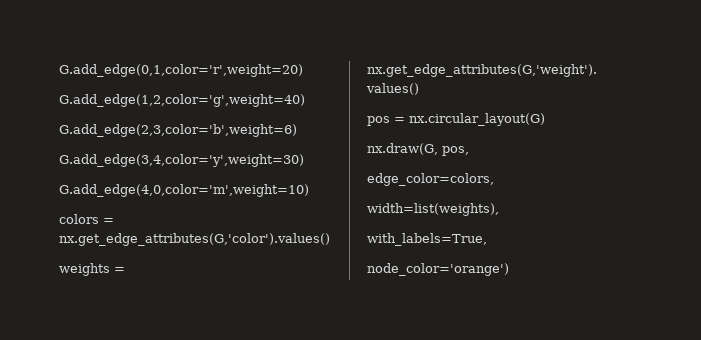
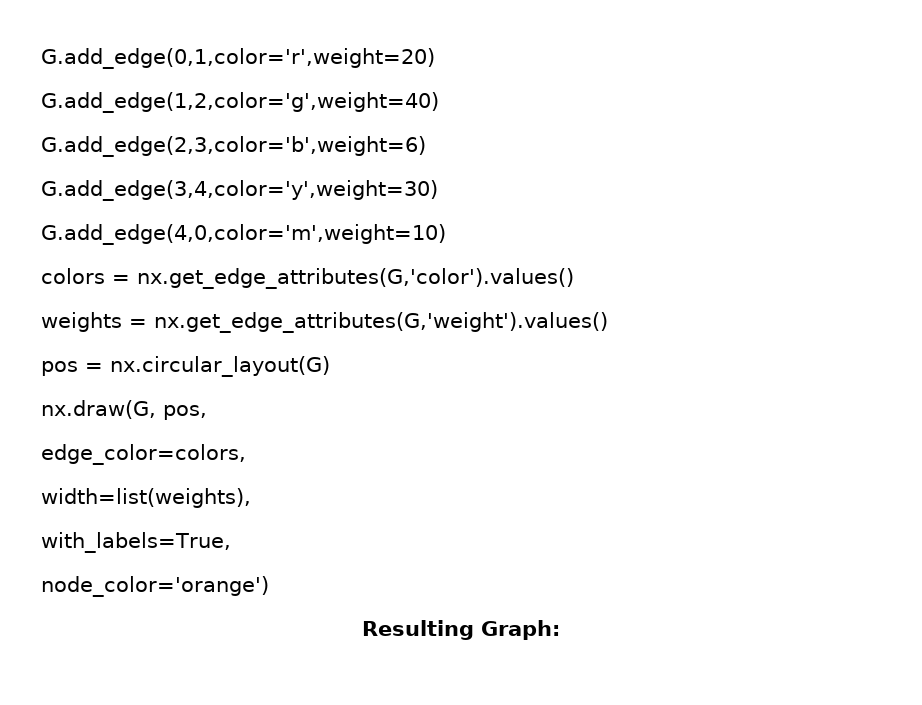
(509, 269) none -> [362,620,560,640] // Resulting Graph:

